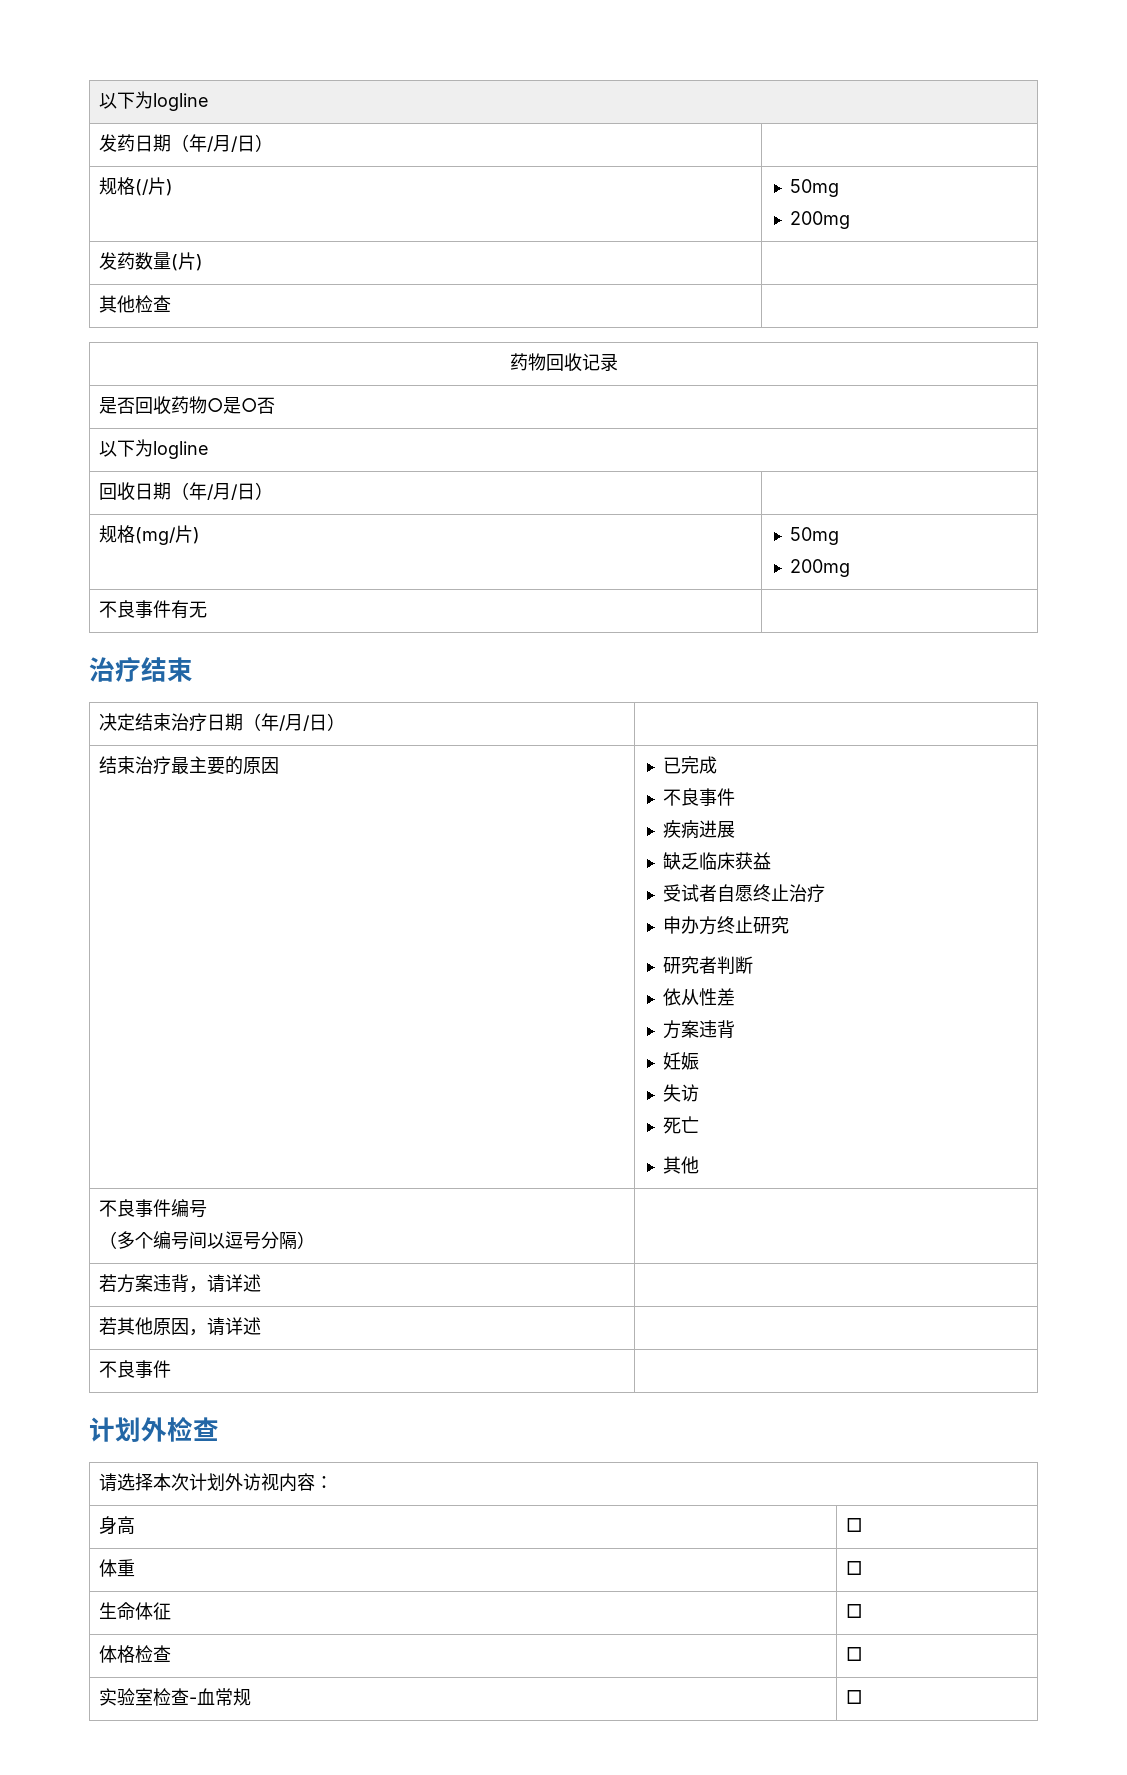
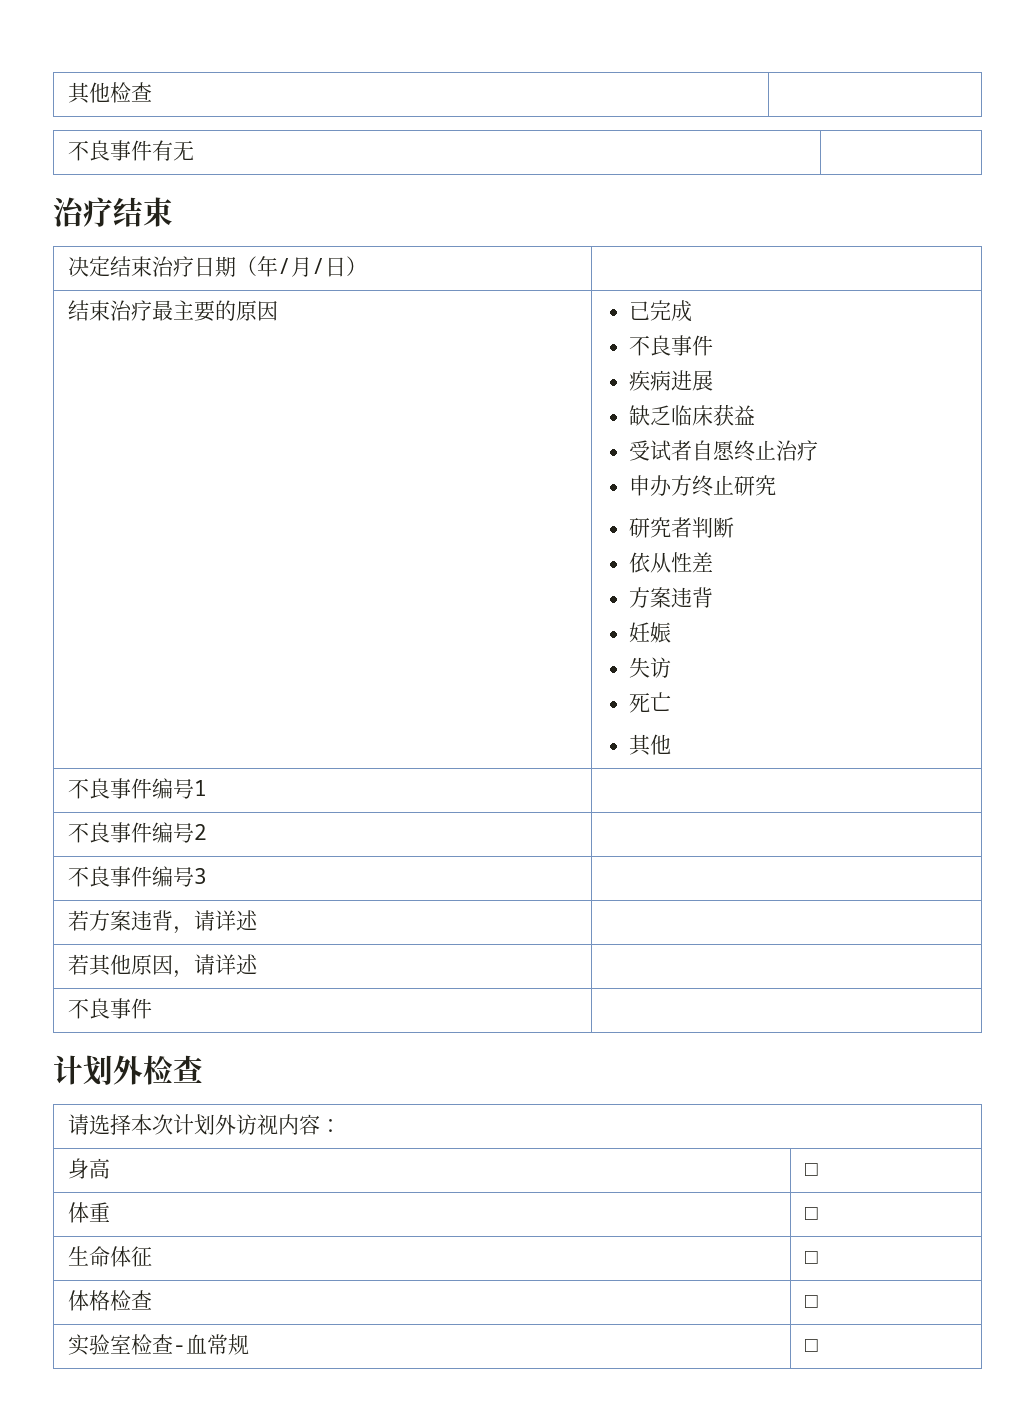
[98,91,209,111] [98,134,273,152] [98,177,173,196] [790,179,840,197] [790,211,851,229] [98,252,203,271] [98,295,171,313] [509,353,618,372] [98,396,275,415] [98,439,209,459] [98,482,273,501] [98,525,200,545] [790,527,840,545] [790,559,851,577] 以下为logline // 发药日期（年/月/日） | // 规格(/片) | 50mg // 200mg // 发药数量(片) | // 其他检查 | // 药物回收记录 // 是否回收药物○是○否 // 以下为logline // 回收日期（年/月/日） | // 规格(mg/片) | 50mg // 200mg -> [68,82,153,104] 其他检查 |
[98,1231,315,1250] // （多个编号间以逗号分隔） -> [194,780,208,796] [68,822,208,843] [68,866,208,887] 1 | // 不良事件编号2 | // 不良事件编号3

